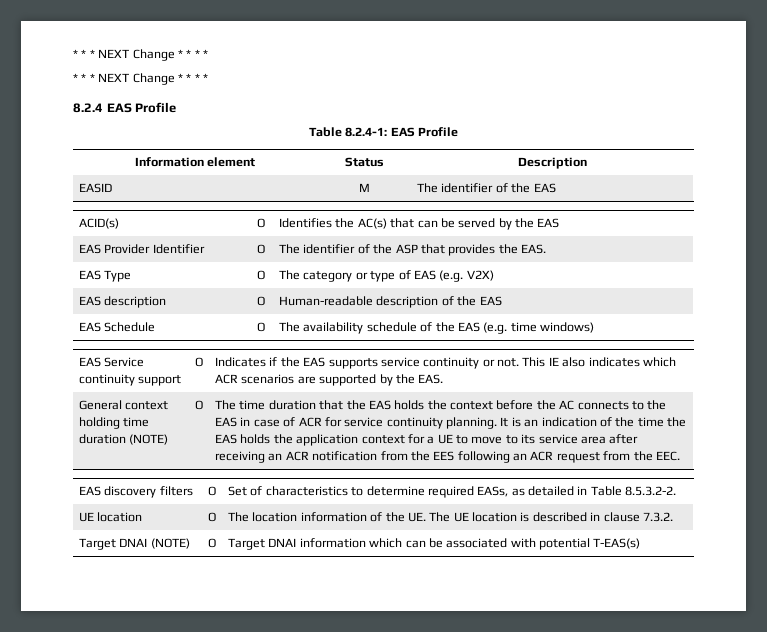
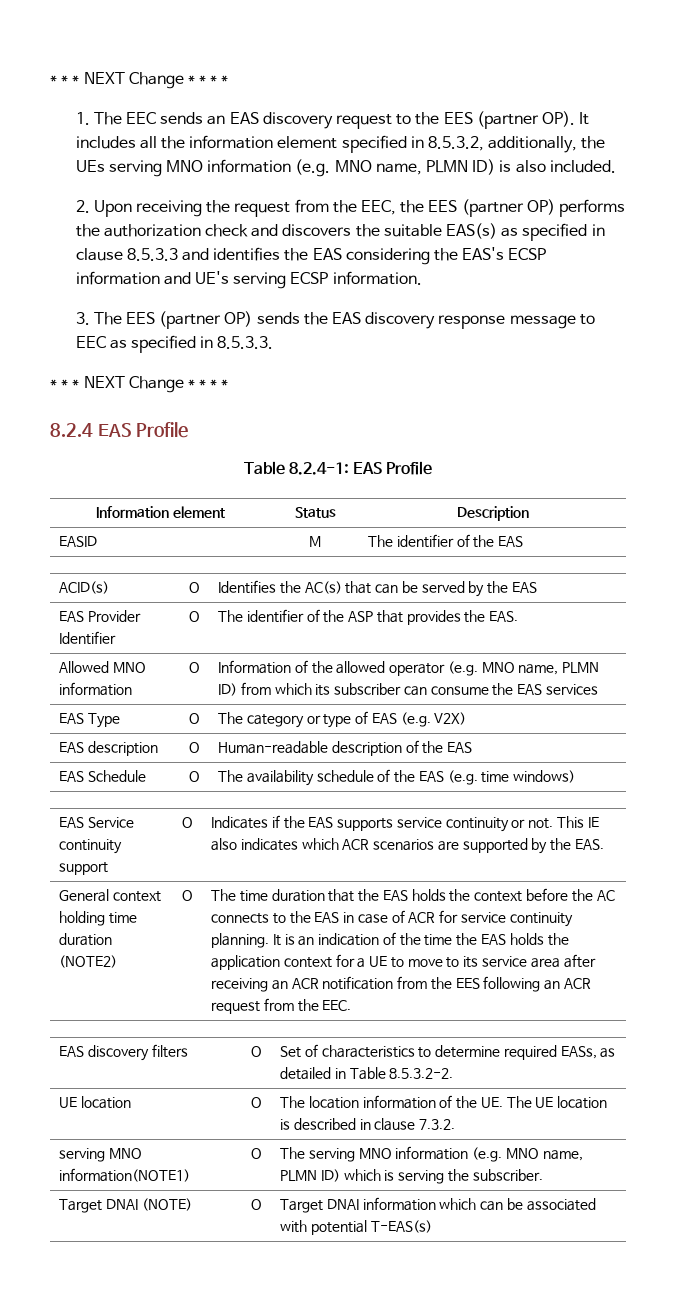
[73,49,208,61] * * * NEXT Change * * * * -> [50,72,229,89] [75,111,590,129] [75,135,606,153] [75,159,616,177] [75,199,625,217] [75,223,605,241] [75,247,547,265] [75,271,422,289] [75,311,595,329] [75,335,274,353] * * * NEXT Change * * * * // 1. The EEC sends an EAS discovery request to the EES (partner OP). It includes all the information element specified in 8.5.3.2, additionally, the UEs serving MNO information (e.g. MNO name, PLMN ID) is also included. // 2. Upon receiving the request from the EEC, the EES (partner OP) performs the authorization check and discovers the suitable EAS(s) as specified in clause 8.5.3.3 and identifies the EAS considering the EAS's ECSP information and UE's serving ECSP information. // 3. The EES (partner OP) sends the EAS discovery response message to EEC as specified in 8.5.3.3.
(547, 249) none -> [58,661,146,673] [58,682,132,696] [189,662,200,673] [217,660,600,676] [217,682,598,696] // Allowed MNO information | O | Information of the allowed operator (e.g. MNO name, PLMN ID) from which its subscriber can consume the EAS services
[129,434,169,445] (NOTE) -> [58,955,117,968] (NOTE2)
(673, 517) none -> [58,1148,142,1162] [58,1168,190,1182] [251,1148,262,1159] [279,1146,583,1162] [279,1169,543,1184] // serving MNO information(NOTE1) | O | The serving MNO information (e.g. MNO name, PLMN ID) which is serving the subscriber.

